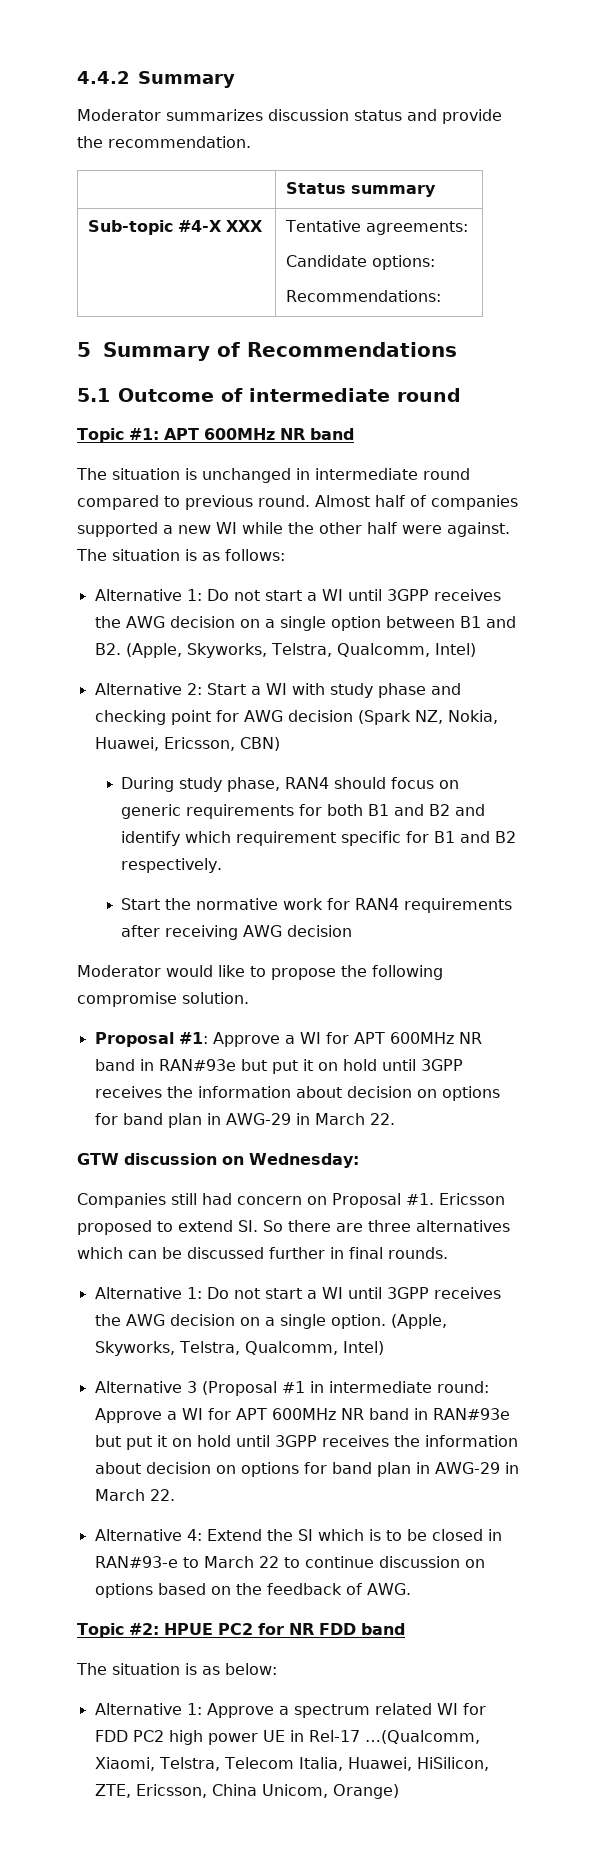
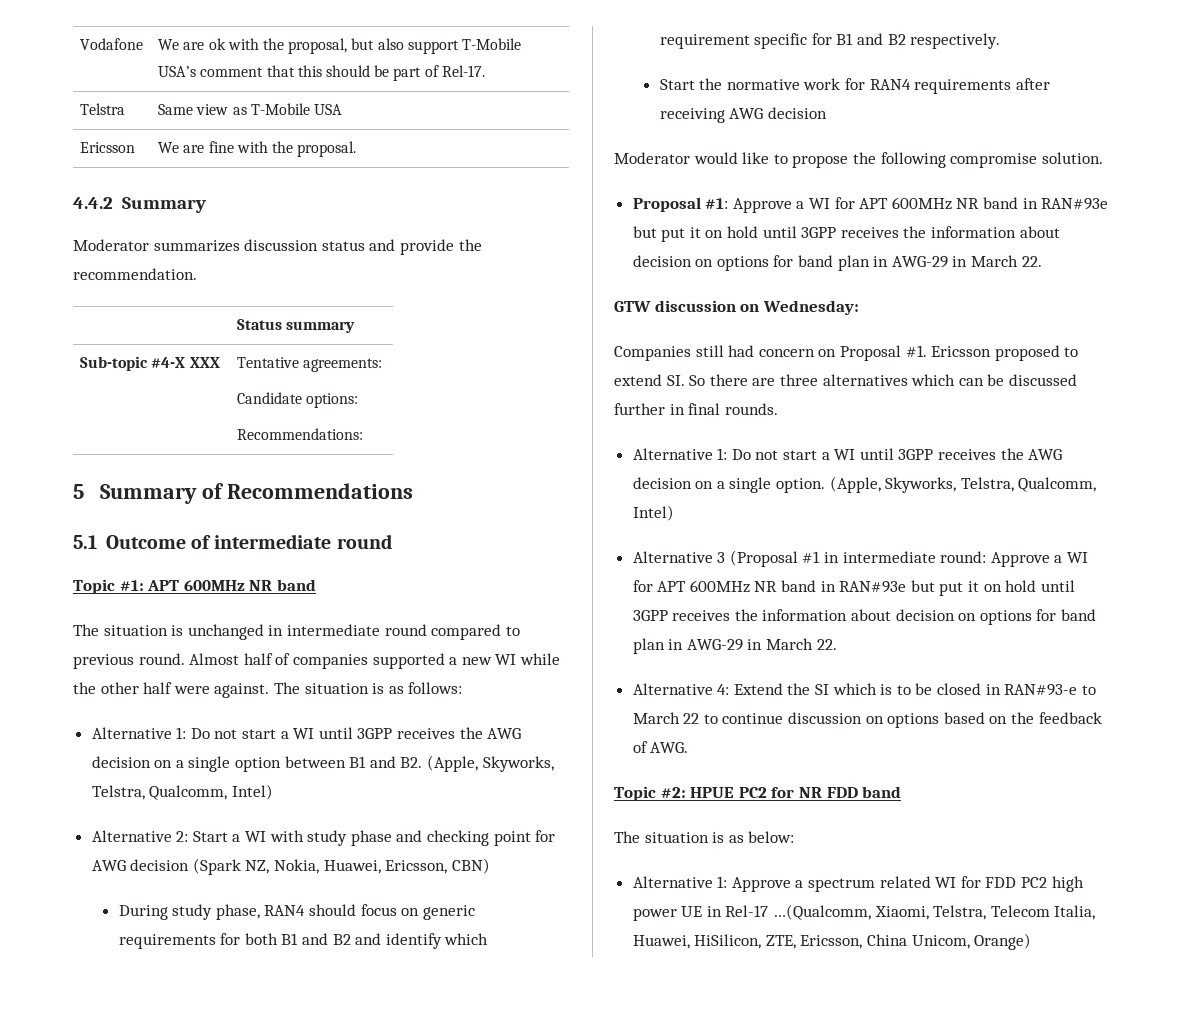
(77, 77) none -> [80,38,144,50] [158,38,521,54] [158,65,485,81] [80,103,126,115] [158,103,343,115] [80,142,136,153] [158,141,357,157] Vodafone | We are ok with the proposal, but also support T-Mobile USA’s comment that this should be part of Rel-17. // Telstra | Same view as T-Mobile USA // Ericsson | We are fine with the proposal. //

